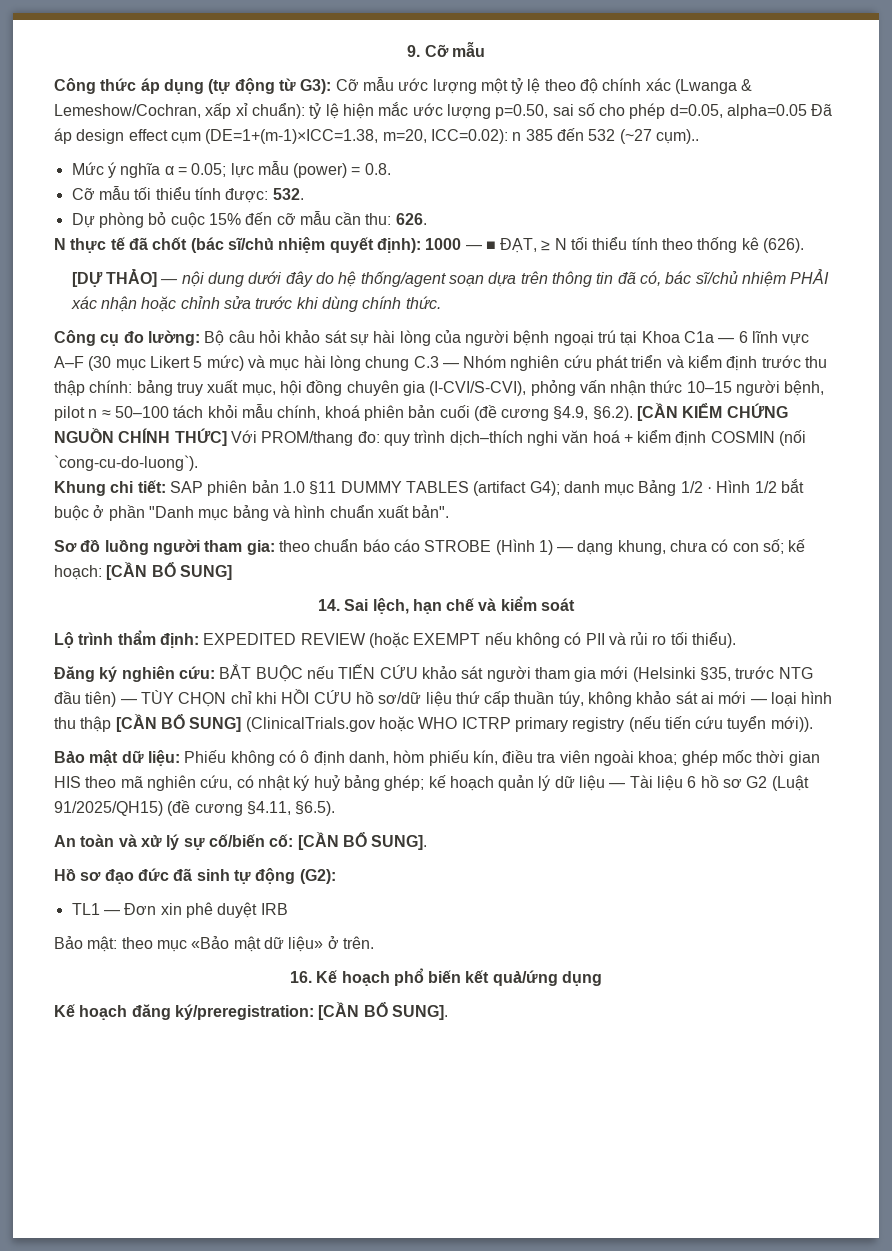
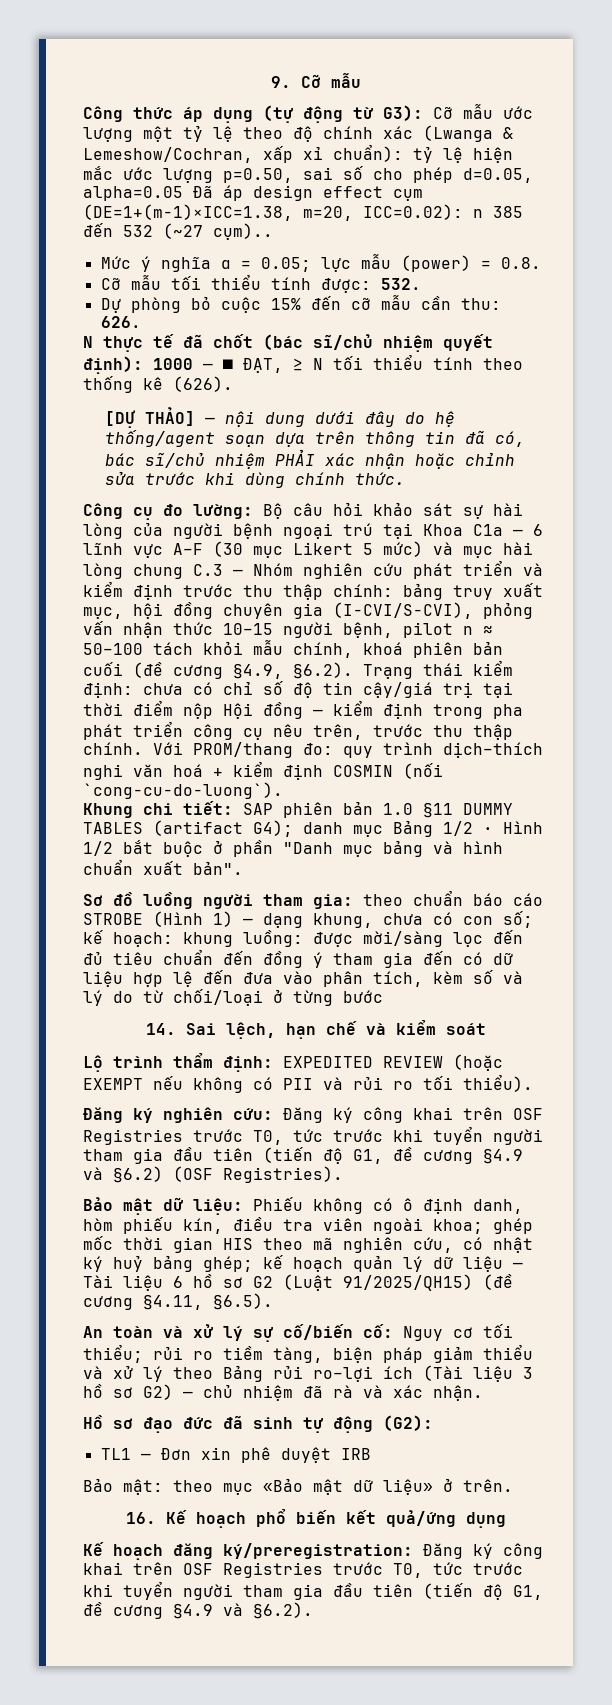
[637,403,788,421] [54,428,227,446] [CẦN KIỂM CHỨNG NGUỒN CHÍNH THỨC] -> [363,660,513,679] [83,681,513,698] [83,700,523,719] [83,721,513,740] [83,742,143,755] Trạng thái kiểm định: chưa có chỉ số độ tin cậy/giá trị tại thời điểm nộp Hội đồng — kiểm định trong pha phát triển công cụ nêu trên, trước thu thập chính.
[106,562,232,580] [CẦN BỔ SUNG] -> [183,930,523,947] [83,949,513,968] [83,970,523,987] [83,989,383,1006] khung luồng: được mời/sàng lọc đến đủ tiêu chuẩn đến đồng ý tham gia đến có dữ liệu hợp lệ đến đưa vào phân tích, kèm số và lý do từ chối/loại ở từng bước
[219,664,813,682] [54,689,833,707] [54,714,813,732] BẮT BUỘC nếu TIẾN CỨU khảo sát người tham gia mới (Helsinki §35, trước NTG đầu tiên) — TÙY CHỌN chỉ khi HỒI CỨU hồ sơ/dữ liệu thứ cấp thuần túy, không khảo sát ai mới — loại hình thu thập [CẦN BỔ SUNG] (ClinicalTrials.gov hoặc WHO ICTRP primary registry (nếu tiến cứu tuyển mới)). -> [283,1107,543,1123] [83,1126,543,1145] [83,1147,523,1164] [83,1166,343,1183] Đăng ký công khai trên OSF Registries trước T0, tức trước khi tuyển người tham gia đầu tiên (tiến độ G1, đề cương §4.9 và §6.2) (OSF Registries).
[297,832,428,850] [CẦN BỔ SUNG]. -> [403,1324,513,1341] [83,1344,533,1363] [83,1365,533,1382] [83,1384,483,1401] Nguy cơ tối thiểu; rủi ro tiềm tàng, biện pháp giảm thiểu và xử lý theo Bảng rủi ro–lợi ích (Tài liệu 3 hồ sơ G2) — chủ nhiệm đã rà và xác nhận.
[318,1002,448,1020] [CẦN BỔ SUNG]. -> [423,1543,543,1559] [83,1562,523,1578] [83,1581,543,1600] [83,1602,313,1619] Đăng ký công khai trên OSF Registries trước T0, tức trước khi tuyển người tham gia đầu tiên (tiến độ G1, đề cương §4.9 và §6.2).

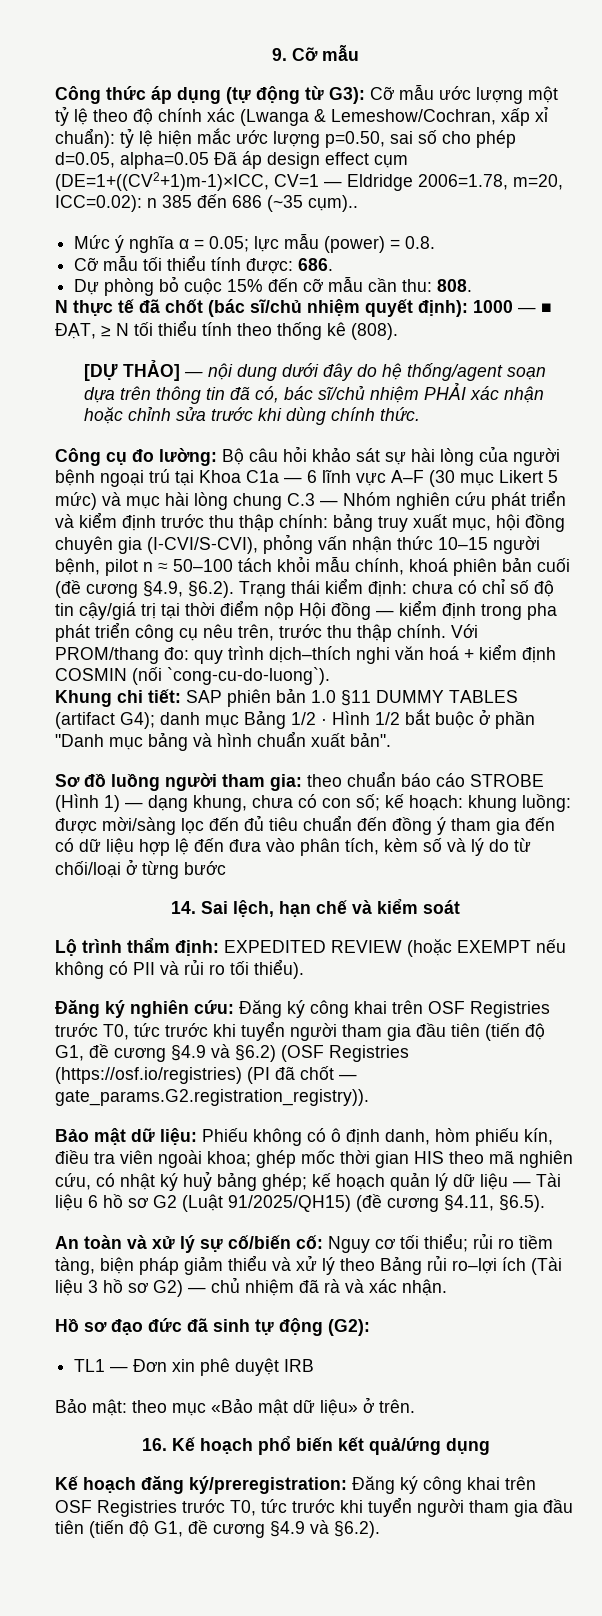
[83,204,293,221] (DE=1+(m-1)×ICC=1.38, -> [55,172,508,191] (DE=1+((CV2+1)m-1)×ICC, CV=1 — Eldridge 2006=1.78,
[123,223,203,239] 532 (~27 -> [232,195,303,212] 686 (~35
[380,278,421,290] 532. -> [298,258,334,271] 686.
[100,316,141,328] 626. -> [437,279,473,292] 808.
[173,376,233,392] (626). -> [351,323,398,340] (808).
[223,1166,343,1183] Registries). -> [329,1045,409,1062] [55,1066,357,1084] [55,1089,369,1106] Registries (https://osf.io/registries) (PI đã chốt — gate_params.G2.registration_registry)).

